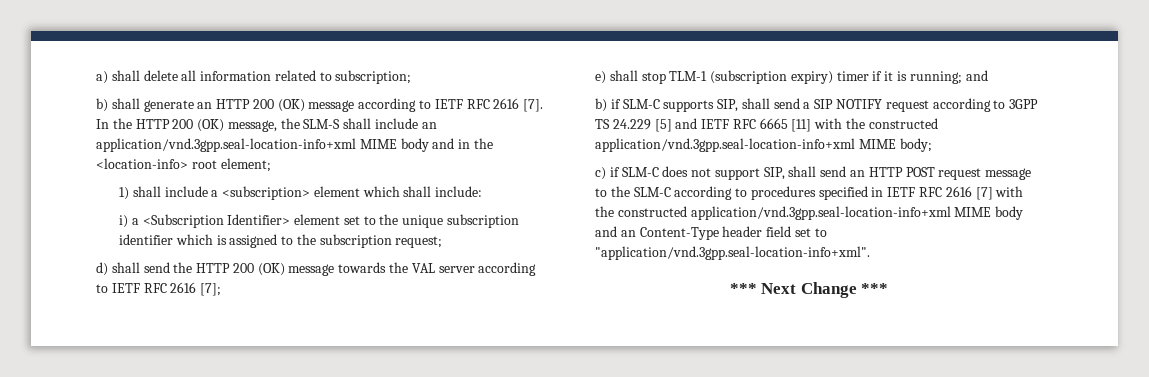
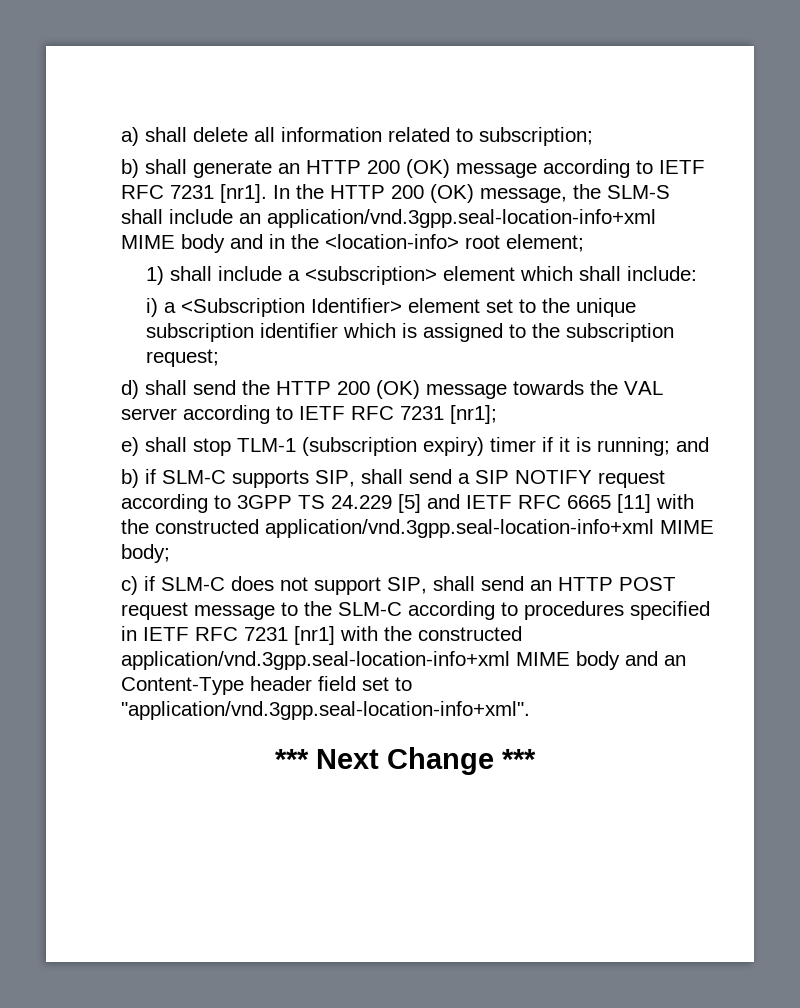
[493,98,544,112] 2616 [7]. -> [169,184,267,203] 7231 [nr1].
[170,282,222,296] 2616 [7]; -> [399,405,497,424] 7231 [nr1];
[945,186,993,200] 2616 [7] -> [243,626,335,645] 7231 [nr1]

